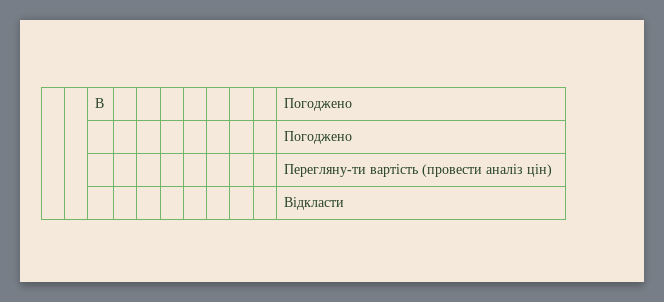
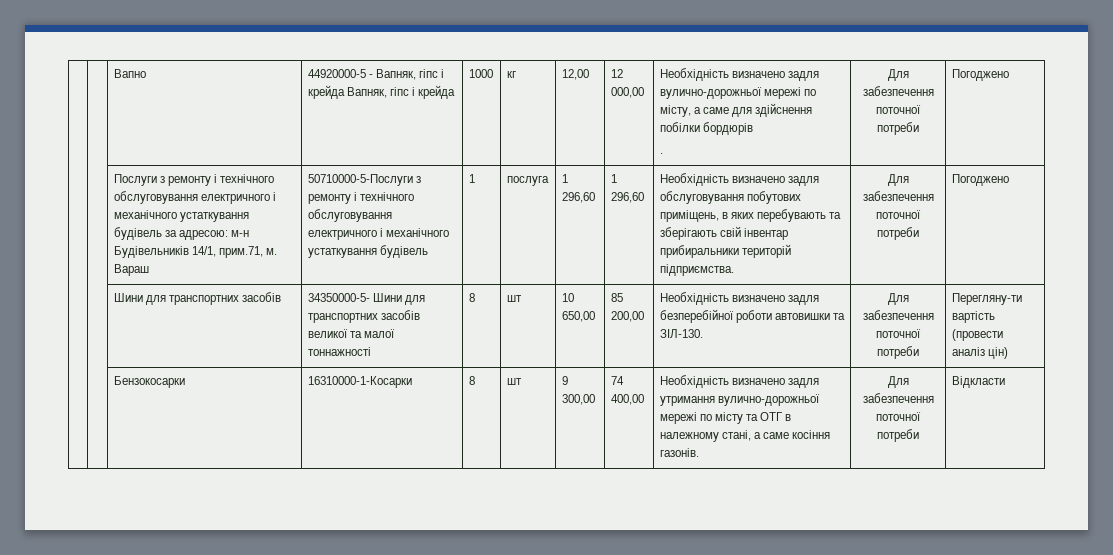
[95,98,105,108] [284,98,353,111] [284,131,353,144] | | В | | | | | | | | Погоджено // | | | | | | | | | | Погоджено // | | | | | | | | | -> [113,69,146,78] [307,69,445,80] [307,85,456,99] [468,69,493,78] [506,71,516,78] [561,69,589,80] [610,69,623,78] [610,87,644,98] [659,68,819,81] [659,87,816,99] [659,103,813,117] [659,122,753,135] [659,153,663,154] [887,69,909,81] [862,86,934,96] [876,105,921,114] [877,122,919,135] [951,69,1009,81] [113,174,275,186] [113,191,276,204] [113,210,249,222] [113,227,249,240] [113,246,277,258] [113,264,149,276] [307,174,421,186] [307,192,414,204] [307,209,392,222] [307,228,449,240] [307,245,428,258] [468,174,475,183] [506,176,549,186] [561,174,568,183] [561,192,595,203] [610,174,617,183] [610,192,644,203] [659,173,819,186] [659,191,801,204] [659,209,842,222] [659,226,788,240] [659,244,791,258] [659,264,734,276] [887,174,909,186] [862,191,934,201] [876,210,921,219] [877,227,919,240] [951,174,1009,186] [113,292,281,305] [307,293,425,305] [307,310,420,323] [307,329,395,338] [307,347,371,356] [468,293,475,302] [506,295,522,302] [561,293,574,302] [561,311,595,322] [610,293,623,302] [610,311,644,322] [659,292,819,305] [659,309,845,323] [659,329,703,338] [887,293,909,305] [862,310,934,320] [876,329,921,338] [877,346,919,359] | | Вапно | 44920000-5 - Вапняк, гіпс і крейда Вапняк, гіпс і крейда | 1000 | кг | 12,00 | 12 000,00 | Необхідність визначено задля вулично-дорожньої мережі по місту, а саме для здійснення побілки бордюрів // . | Для забезпечення поточної потреби | Погоджено // | | Послуги з ремонту і технічного обслуговування електричного і механічного устаткування будівель за адресою: м-н Будівельників 14/1, прим.71, м. Вараш | 50710000-5-Послуги з ремонту і технічного обслуговування електричного і механічного устаткування будівель | 1 | послуга | 1 296,60 | 1 296,60 | Необхідність визначено задля обслуговування побутових приміщень, в яких перебувають та зберігають свій інвентар прибиральники територій підприємства. | Для забезпечення поточної потреби | Погоджено // | | Шини для транспортних засобів | 34350000-5- Шини для транспортних засобів великої та малої тоннажності | 8 | шт | 10 650,00 | 85 200,00 | Необхідність визначено задля безперебійної роботи автовишки та ЗІЛ-130. | Для забезпечення поточної потреби
(553, 170) | | | | | | | -> [113,376,185,388] [307,376,412,388] [468,376,475,385] [506,378,522,385] [561,376,568,385] [561,394,595,405] [610,376,624,385] [610,394,644,405] [659,375,819,388] [659,394,820,406] [659,412,792,424] [659,430,831,442] [659,448,699,457] [887,376,909,388] [862,393,934,403] [876,412,921,421] [877,429,919,442] Бензокосарки | 16310000-1-Косарки | 8 | шт | 9 300,00 | 74 400,00 | Необхідність визначено задля утримання вулично-дорожньої мережі по місту та ОТГ в належному стані, а саме косіння газонів. | Для забезпечення поточної потреби

